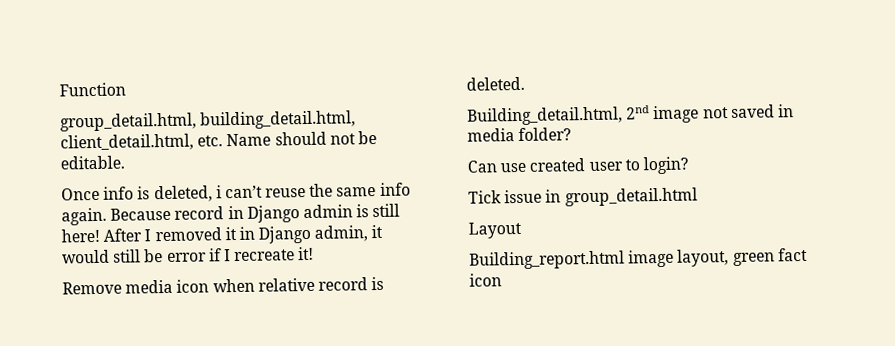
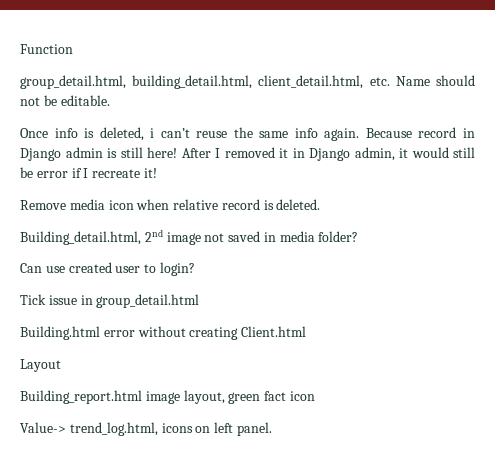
(698, 197) none -> [20,326,307,340] // Building.html error without creating Client.html
(502, 280) none -> [20,422,272,436] // Value-> trend_log.html, icons on left panel.

